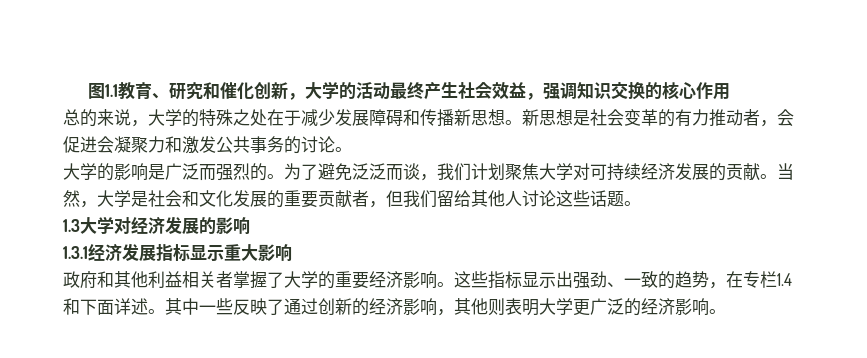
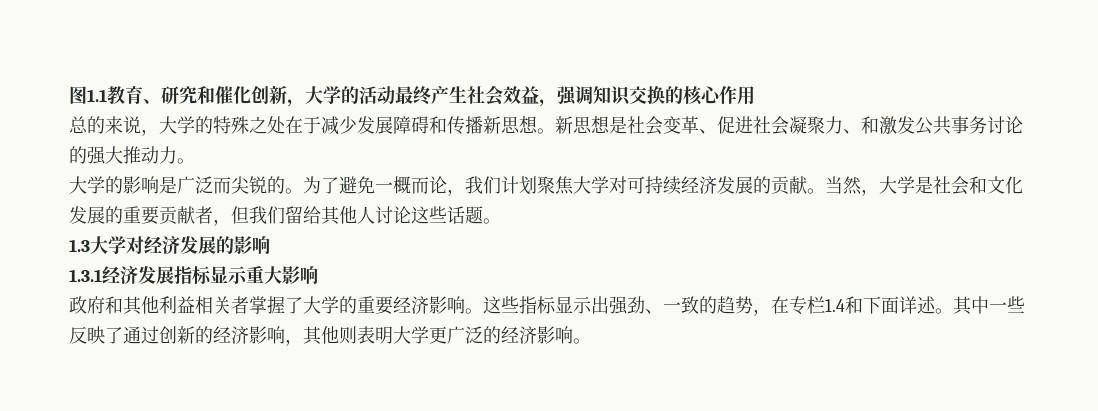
[658,109,794,127] [63,136,97,153] 的有力推动者，会促进 -> [699,116,771,134] 、促进社
(165, 144) none -> [843,129,861,134] 、
[284,136,335,154] 的讨论 -> [987,116,1023,134] [69,146,177,165] 讨论的强大推动力
[216,163,250,181] 强烈 -> [231,176,267,194] 尖锐
[352,163,420,181] 泛泛而谈 -> [375,176,447,194] 一概而论

